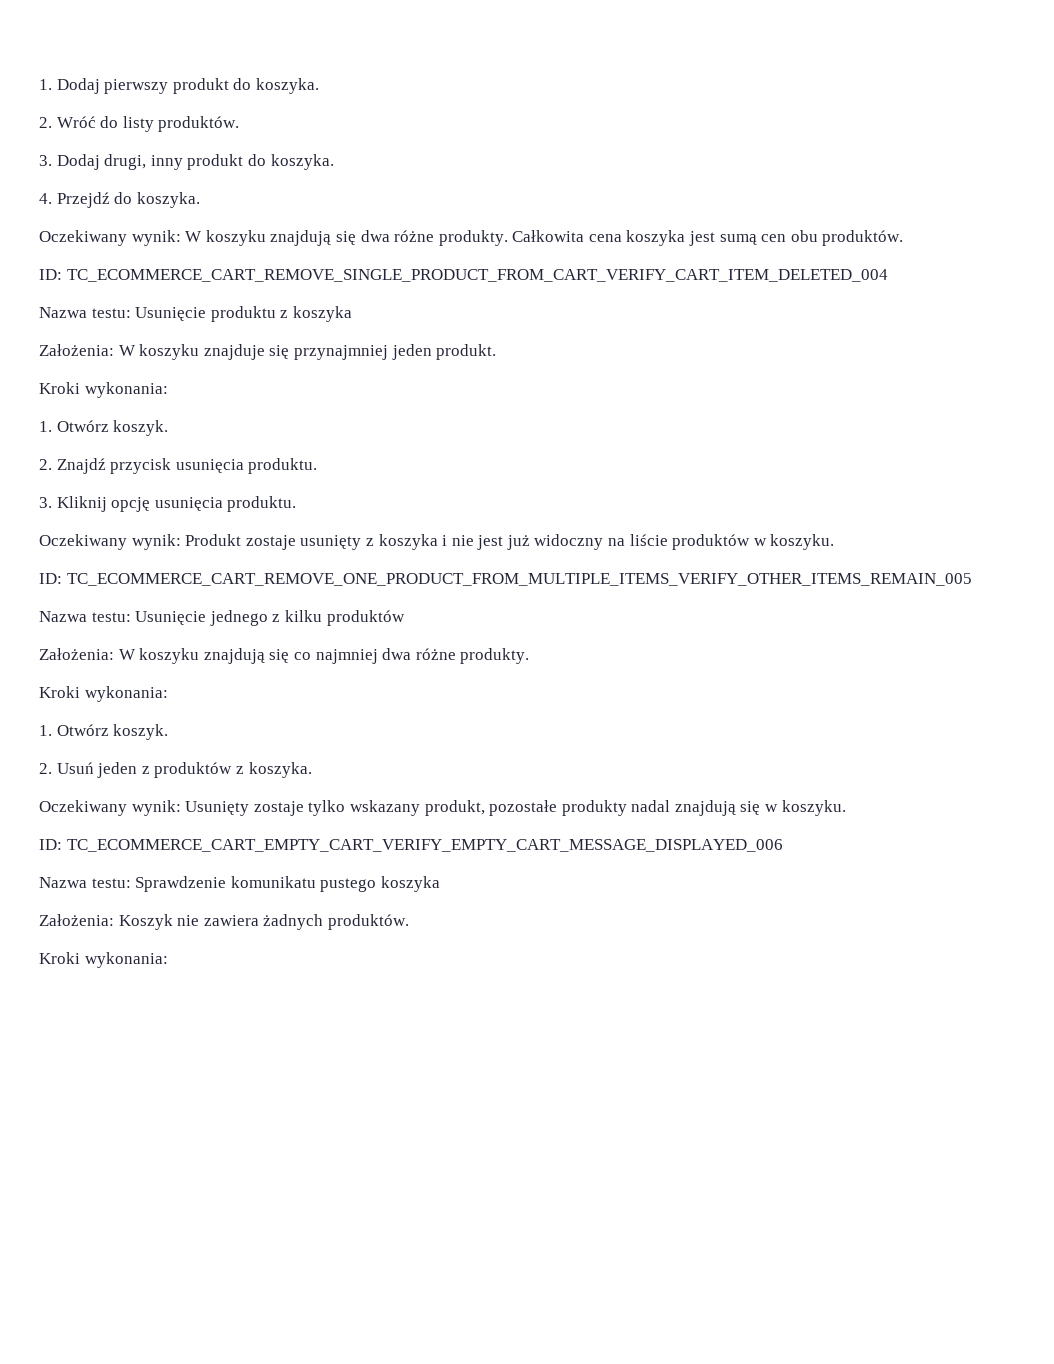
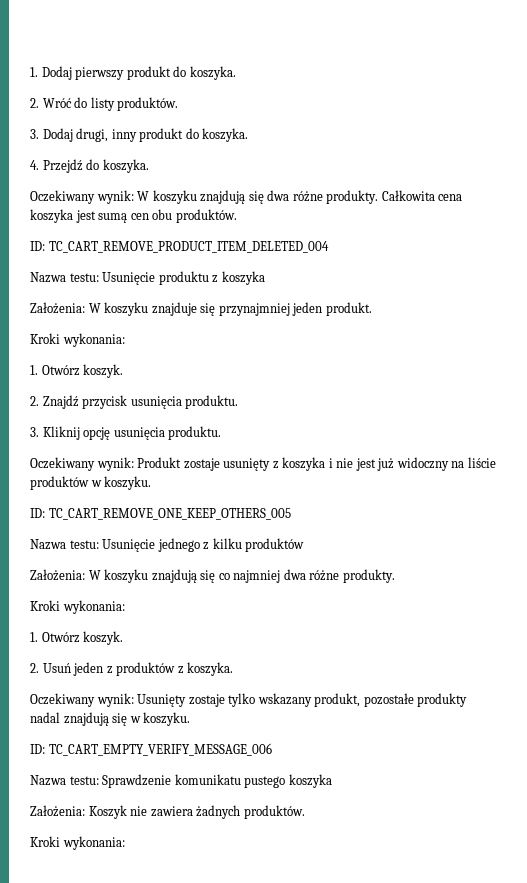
[66,269,888,282] TC_ECOMMERCE_CART_REMOVE_SINGLE_PRODUCT_FROM_CART_VERIFY_CART_ITEM_DELETED_004 -> [48,241,329,253] TC_CART_REMOVE_PRODUCT_ITEM_DELETED_004
[66,573,972,586] TC_ECOMMERCE_CART_REMOVE_ONE_PRODUCT_FROM_MULTIPLE_ITEMS_VERIFY_OTHER_ITEMS_REMAIN_005 -> [48,508,291,520] TC_CART_REMOVE_ONE_KEEP_OTHERS_005
[66,839,783,852] TC_ECOMMERCE_CART_EMPTY_CART_VERIFY_EMPTY_CART_MESSAGE_DISPLAYED_006 -> [48,743,272,756] TC_CART_EMPTY_VERIFY_MESSAGE_006

